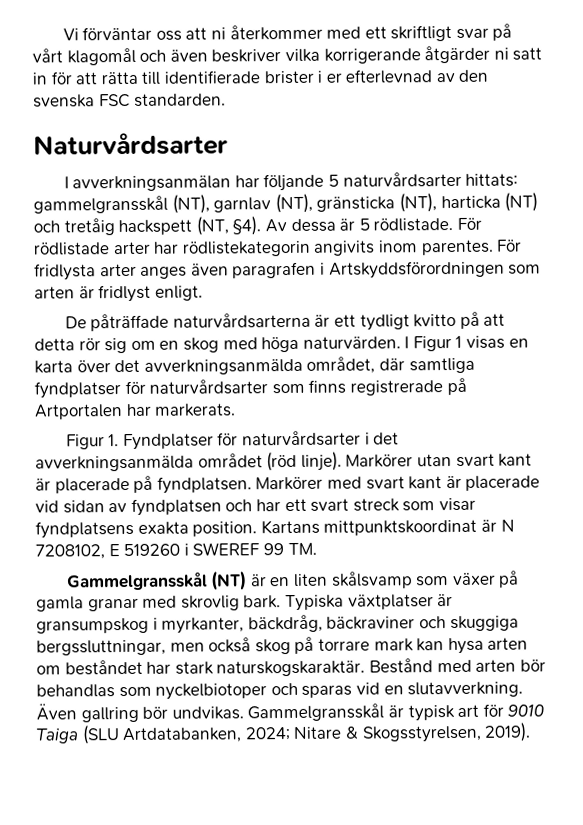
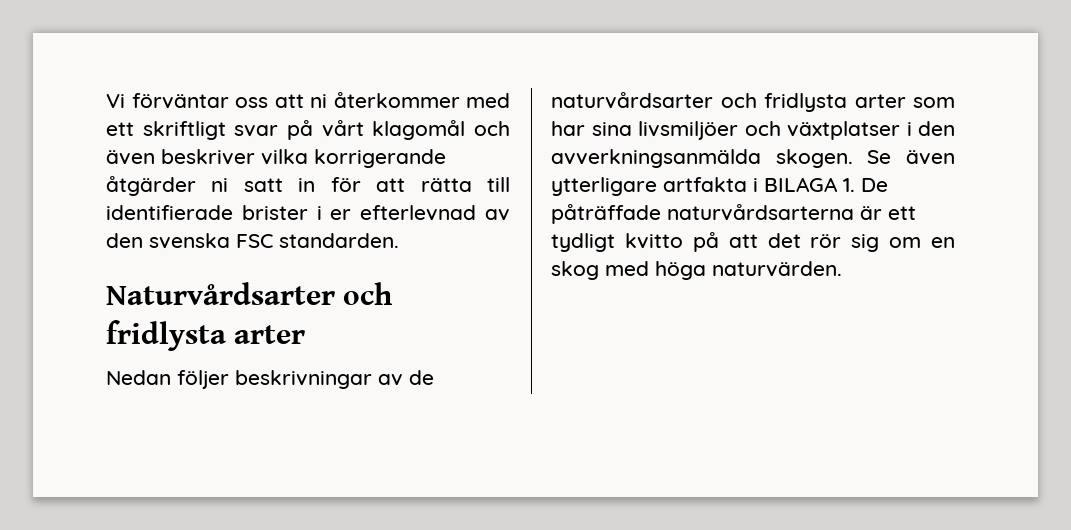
[63,171,519,192] [33,192,539,214] [33,216,482,236] [33,239,523,257] [34,260,542,281] [34,284,203,303] // I avverkningsanmälan har följande 5 naturvårdsarter hittats: gammelgransskål (NT), garnlav (NT), gränsticka (NT), harticka (NT) och tretåig hackspett (NT, §4). Av dessa är 5 rödlistade. För rödlistade arter har rödlistekategorin angivits inom parentes. För fridlysta arter anges även paragrafen i Artskyddsförordningen som arten är fridlyst enligt. // -> [343,282,394,305] [106,320,306,351] [106,370,434,389] [551,92,955,112] [551,121,955,140] [551,149,955,168] [551,177,855,196] och fridlysta arter // Nedan följer beskrivningar av de naturvårdsarter och fridlysta arter som har sina livsmiljöer och växtplatser i den avverkningsanmälda skogen. Se även ytterligare artfakta i BILAGA 1.
[34,338,75,351] detta -> [767,233,801,248] det
[404,335,529,352] [34,356,475,375] [34,377,467,399] [34,403,237,420] [65,430,400,451] [35,451,533,472] [35,475,541,494] [35,497,476,516] [35,519,515,539] [35,542,317,560] [65,570,520,591] [36,594,454,612] [36,614,519,634] [36,636,529,656] [36,658,546,677] [36,681,524,700] [36,703,545,723] [36,722,532,745] I Figur 1 visas en karta över det avverkningsanmälda området, där samtliga fyndplatser för naturvårdsarter som finns registrerade på Artportalen har markerats. // Figur 1. Fyndplatser för naturvårdsarter i det avverkningsanmälda området (röd linje). Markörer utan svart kant är placerade på fyndplatsen. Markörer med svart kant är placerade vid sidan av fyndplatsen och har ett svart streck som visar fyndplatsens exakta position. Kartans mittpunktskoordinat är N 7208102, E 519260 i SWEREF 99 TM. // Gammelgransskål (NT) är en liten skålsvamp som växer på gamla granar med skrovlig bark. Typiska växtplatser är gransumpskog i myrkanter, bäckdråg, bäckraviner och skuggiga bergssluttningar, men också skog på torrare mark kan hysa arten om beståndet har stark naturskogskaraktär. Bestånd med arten bör behandlas som nyckelbiotoper och sparas vid en slutavverkning. Även gallring bör undvikas. Gammelgransskål är typisk art för 9010 Taiga (SLU Artdatabanken, 2024; Nitare & Skogsstyrelsen, 2019). -> (842, 269) none

